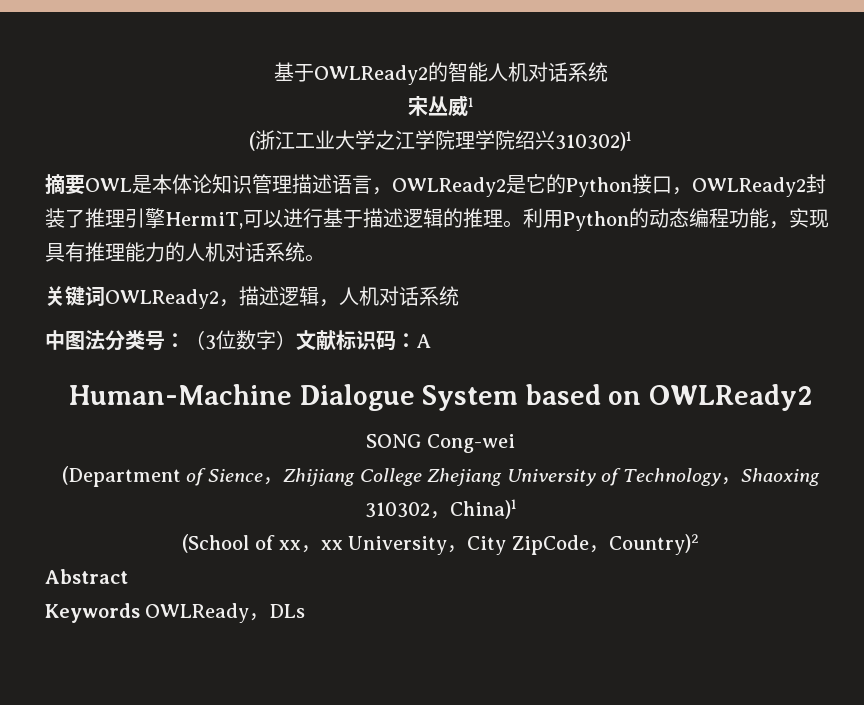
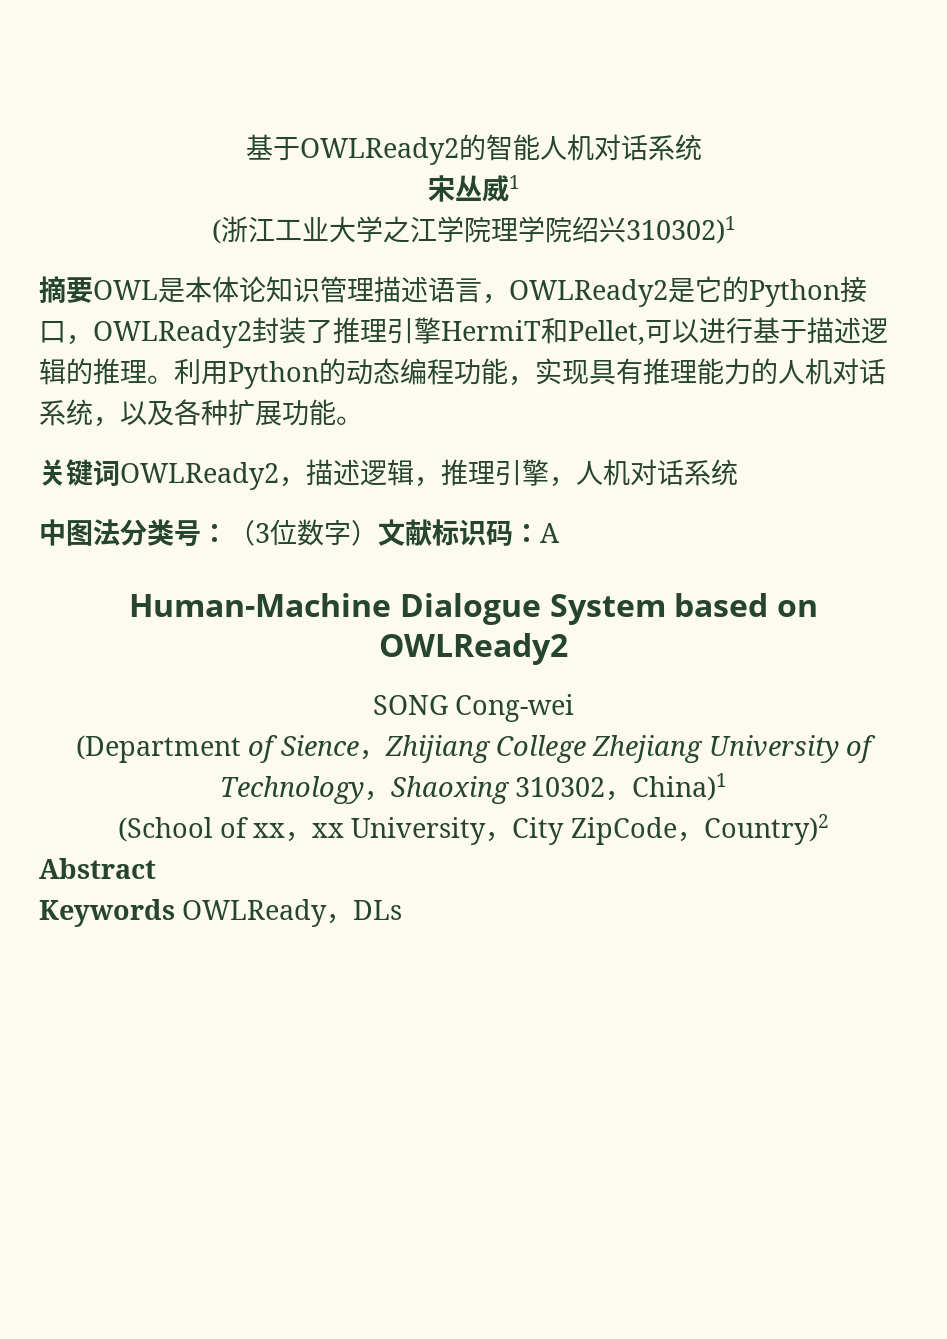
[165,212,243,229] HermiT, -> [441,317,645,345] HermiT和Pellet,
(305, 252) none -> [93,399,336,427] ，以及各种扩展功能
(339, 303) none -> [441,459,576,487] 推理引擎，

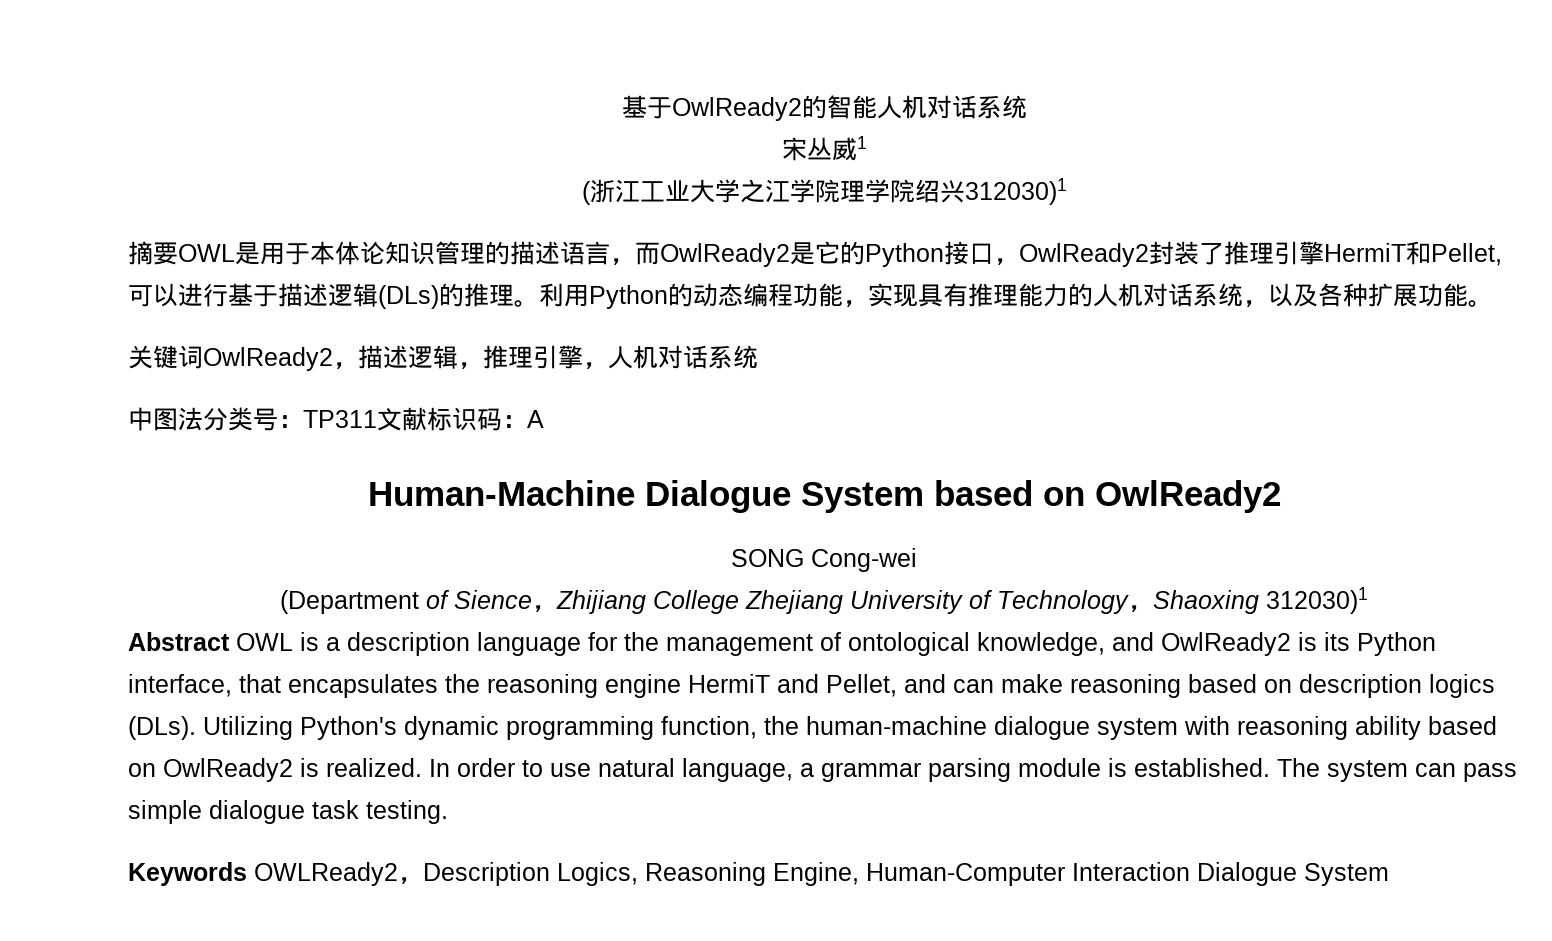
[245,134,459,165] 基于OWLReady2 -> [621,95,802,121] 基于OwlReady2
[625,216,736,244] 310302)1 -> [964,178,1067,205] 312030)1
(185, 290) none -> [260,242,310,265] 用于
(374, 289) none -> [485,241,510,265] 的
[509,279,668,307] OWLReady2 -> [635,242,790,267] 而OwlReady2
[93,320,252,348] OWLReady2 -> [1019,243,1149,267] OwlReady2
(66, 371) none -> [378,285,439,309] (DLs)
[120,462,279,490] OWLReady2 -> [203,347,333,371] OwlReady2
[228,519,378,546] （3位数字） -> [303,410,377,428] TP311
[379,633,568,665] OWLReady2 -> [1094,480,1281,513] OwlReady2
[515,773,728,801] [118,814,829,845] [39,858,156,879] [39,899,403,927] 310302，China)1 // (School of xx，xx University，City ZipCode，Country)2 // Abstract // Keywords OWLReady，DLs -> [1266,587,1368,614] [128,632,1436,656] [128,674,1495,698] [128,716,1497,740] [128,758,1517,782] [128,800,448,824] [128,862,1389,886] 312030)1 // Abstract OWL is a description language for the management of ontological knowledge, and OwlReady2 is its Python interface, that encapsulates the reasoning engine HermiT and Pellet, and can make reasoning based on description logics (DLs). Utilizing Python's dynamic programming function, the human-machine dialogue system with reasoning ability based on OwlReady2 is realized. In order to use natural language, a grammar parsing module is established. The system can pass simple dialogue task testing. // Keywords OWLReady2，Description Logics, Reasoning Engine, Human-Computer Interaction Dialogue System

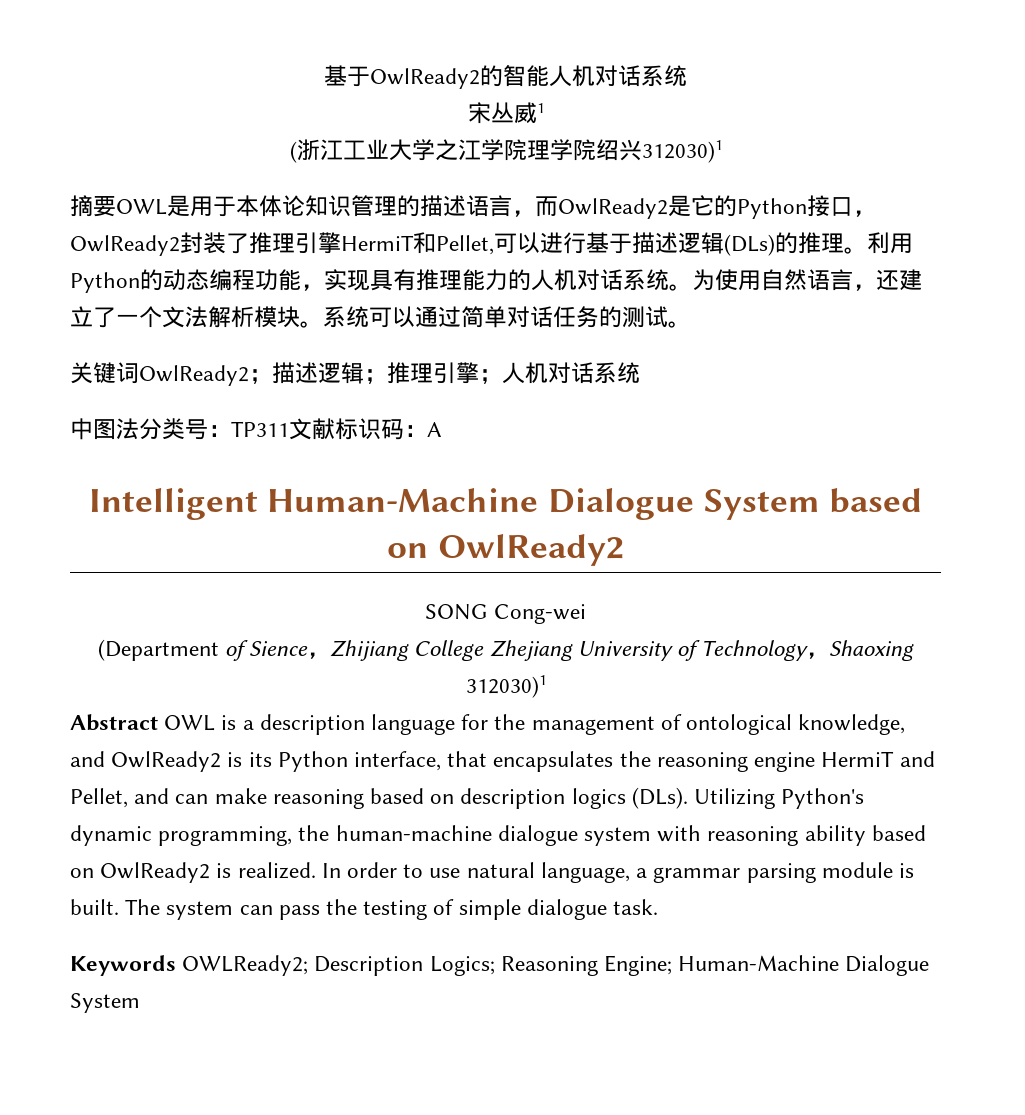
[1243,283,1468,308] ，以及各种扩展功能 -> [669,269,922,291] [70,306,668,328] 。为使用自然语言，还建立了一个文法解析模块。系统可以通过简单对话任务的测试
[333,345,608,370] ，描述逻辑，推理引擎， -> [249,362,502,384] ；描述逻辑；推理引擎；
(544, 419) none -> [88,488,258,520] Intelligent
[506,716,757,740] programming function, -> [158,826,293,846] programming,
[1134,758,1270,777] established. -> [70,899,119,915] built.
[128,800,448,824] [128,862,1190,886] simple dialogue task testing. // Keywords OWLReady2，Description Logics, Reasoning Engine, Human-Computer Interaction -> [326,899,659,920] [70,955,840,976] the testing of simple dialogue task. // Keywords OWLReady2; Description Logics; Reasoning Engine; Human-Machine

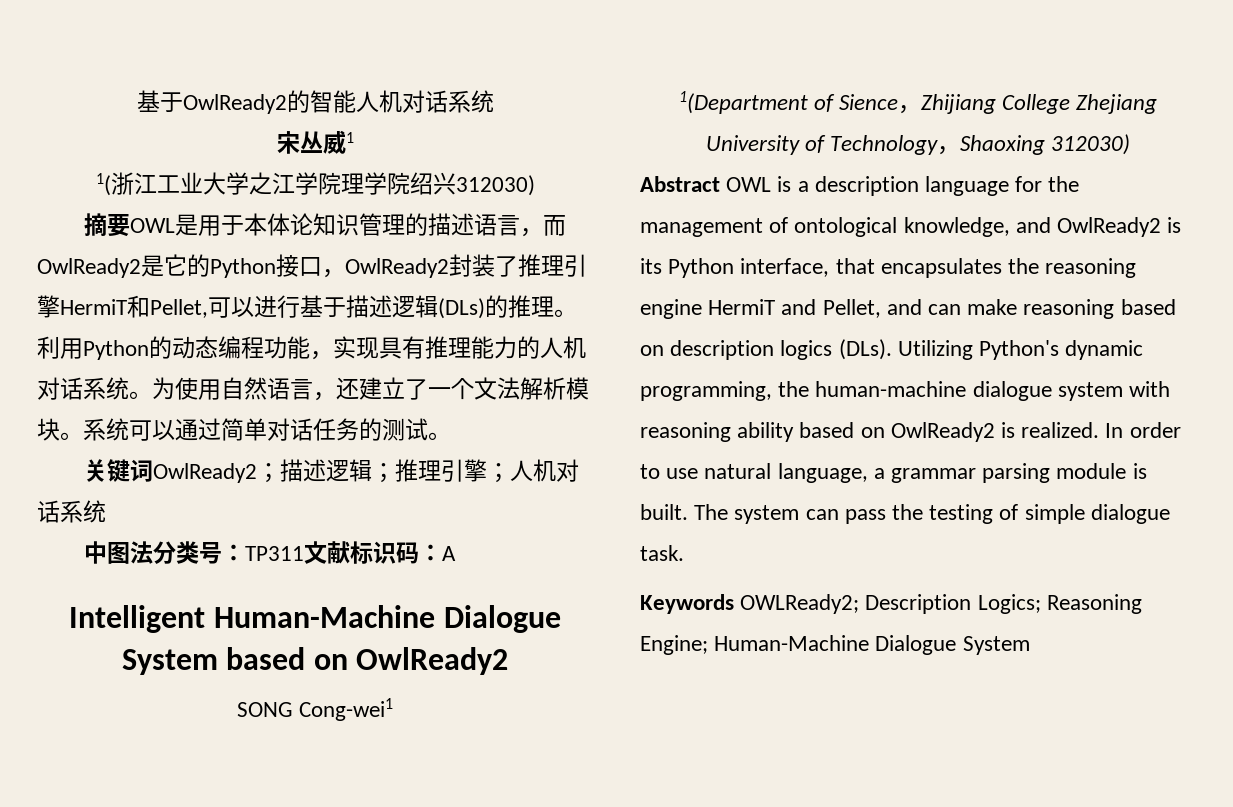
[289,141,297,163] ( -> [95,173,111,196] 1(
[641,140,722,163] 312030)1 -> [455,175,535,196] 312030)
[493,604,586,624] [97,639,219,661] Cong-wei // (Department -> [299,698,394,721] [678,91,808,114] Cong-wei1 // 1(Department
[465,675,546,698] 312030)1 -> [1051,134,1131,155] 312030)

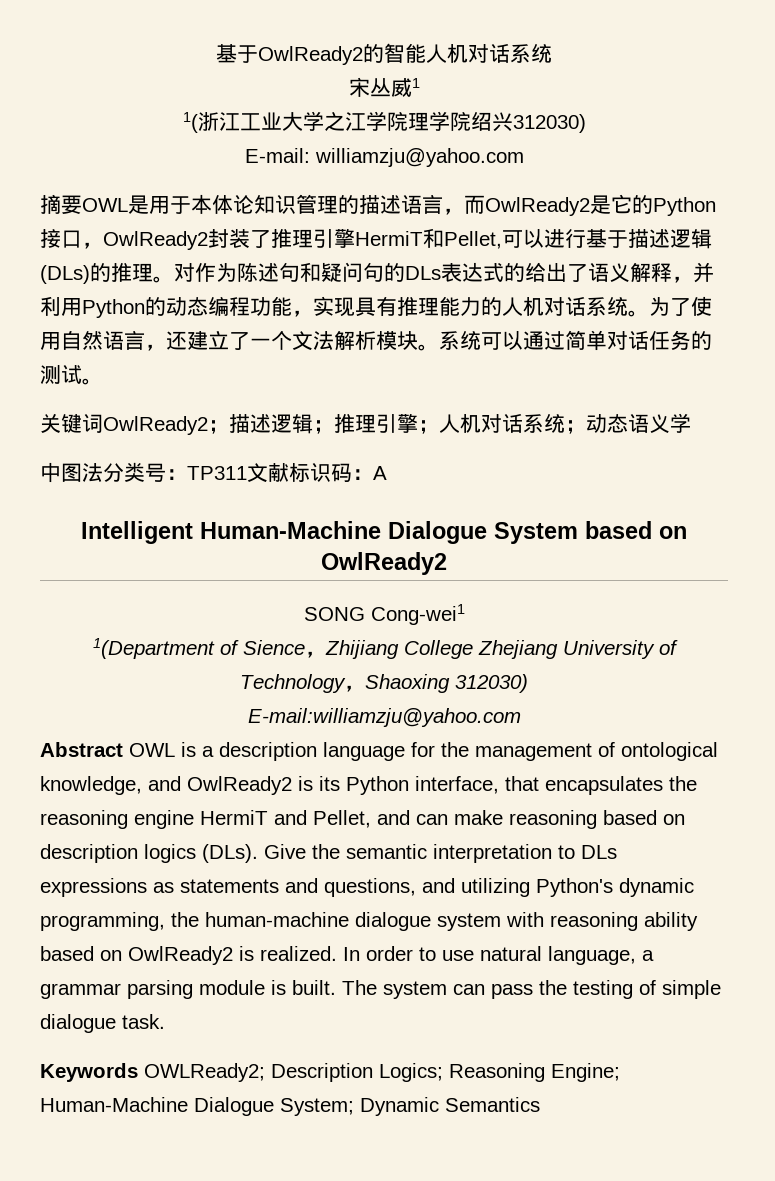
(535, 185) none -> [244,148,524,167] // E-mail: williamzju@yahoo.com
(577, 313) none -> [174,262,714,283] 对作为陈述句和疑问句的DLs表达式的给出了语义解释，并
(175, 388) none -> [670,298,691,316] 了
(106, 511) none -> [565,413,691,434] ；动态语义学
(1131, 144) none -> [247,708,521,727] // E-mail:williamzju@yahoo.com
[897,340,973,360] Utilizing -> [264,844,617,863] [40,878,530,897] Give the semantic interpretation to DLs expressions as statements and questions, and utilizing
[962,636,1030,655] System -> [280,1097,540,1116] System; Dynamic Semantics

